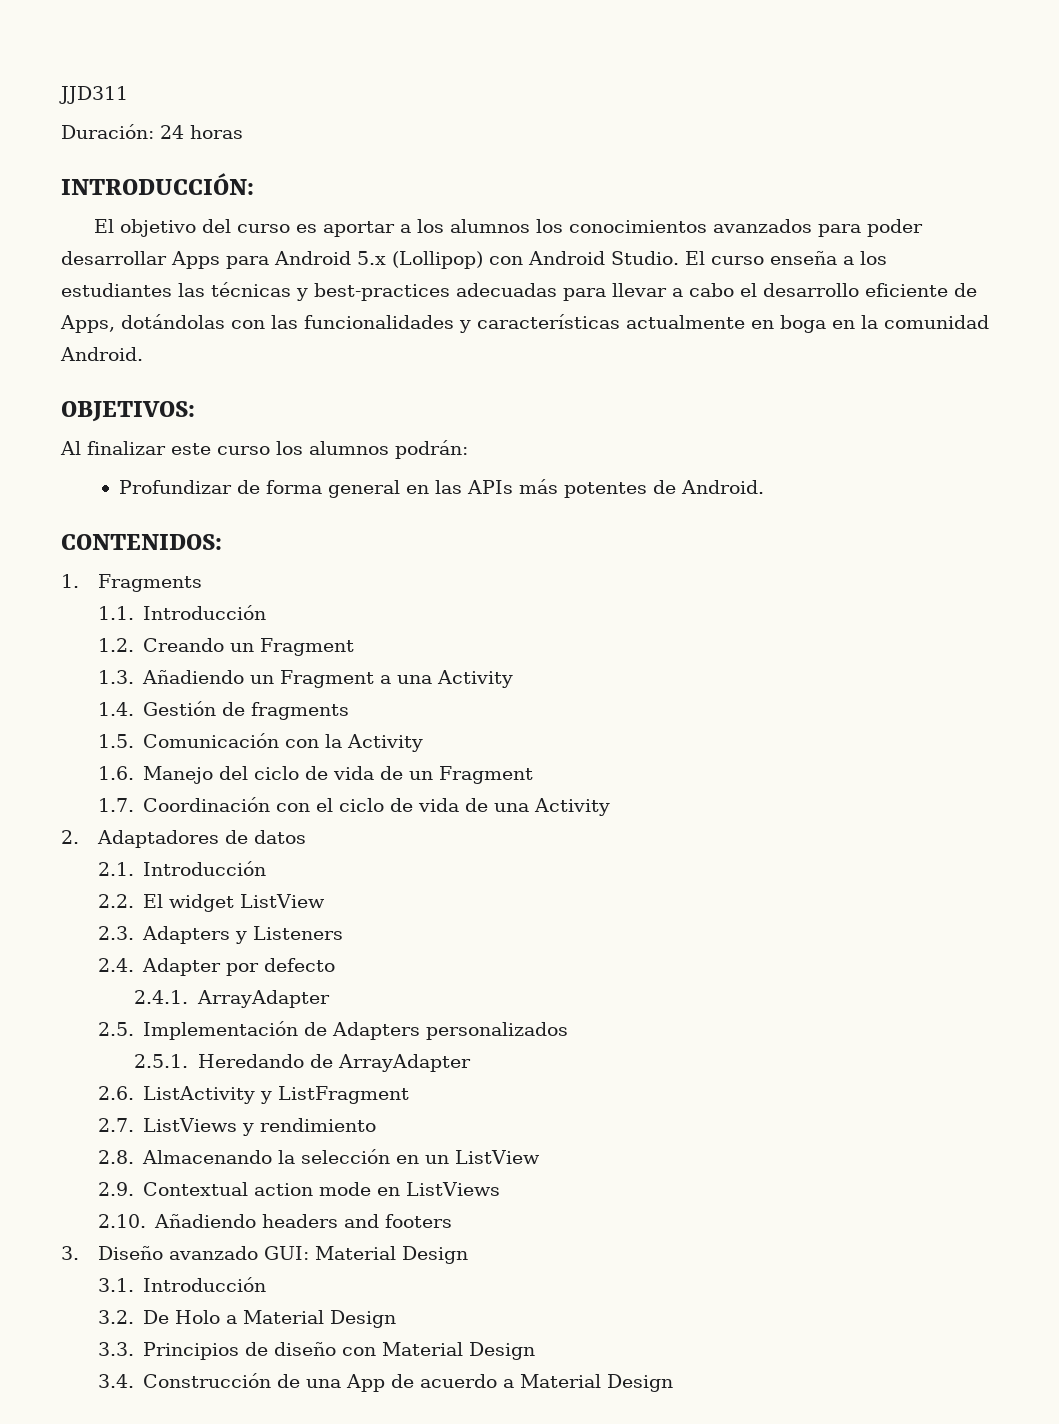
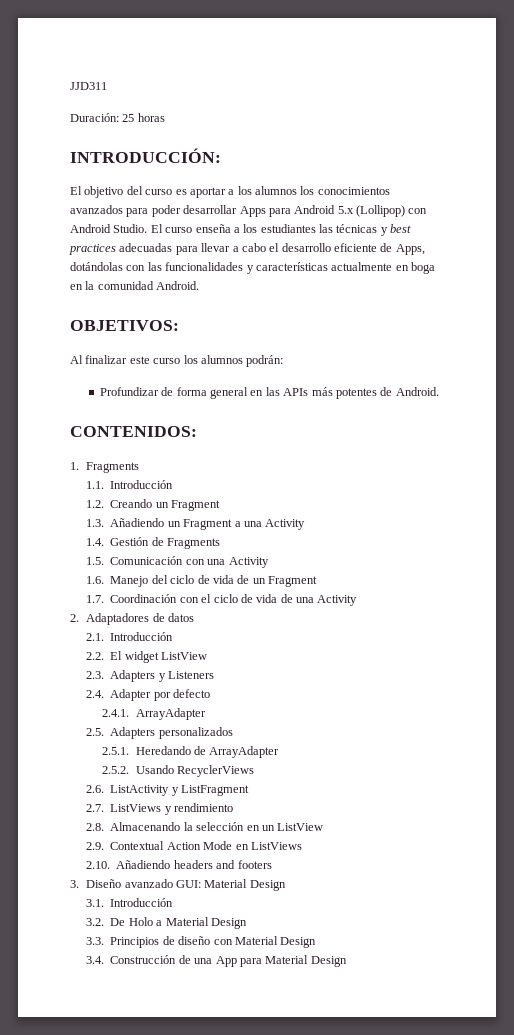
[160,125,184,139] 24 -> [122,114,135,122] 25
[314,283,450,301] best-practices -> [390,224,412,233] [69,244,116,255] best practices
[251,702,350,720] fragments -> [167,538,221,549] Fragments
[325,734,343,748] la -> [207,559,226,565] una
[143,1021,328,1040] Implementación de -> (105, 732) none
(471, 1063) none -> [102,765,254,777] // 2.5.2. Usando RecyclerViews
[254,1182,372,1196] action mode -> [166,841,233,850] Action Mode
[391,1374,515,1388] de acuerdo a -> [239,958,262,967] para

